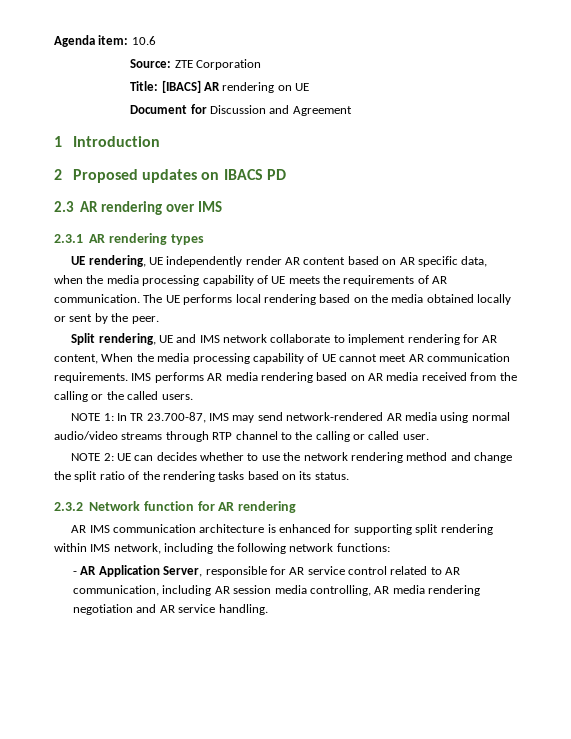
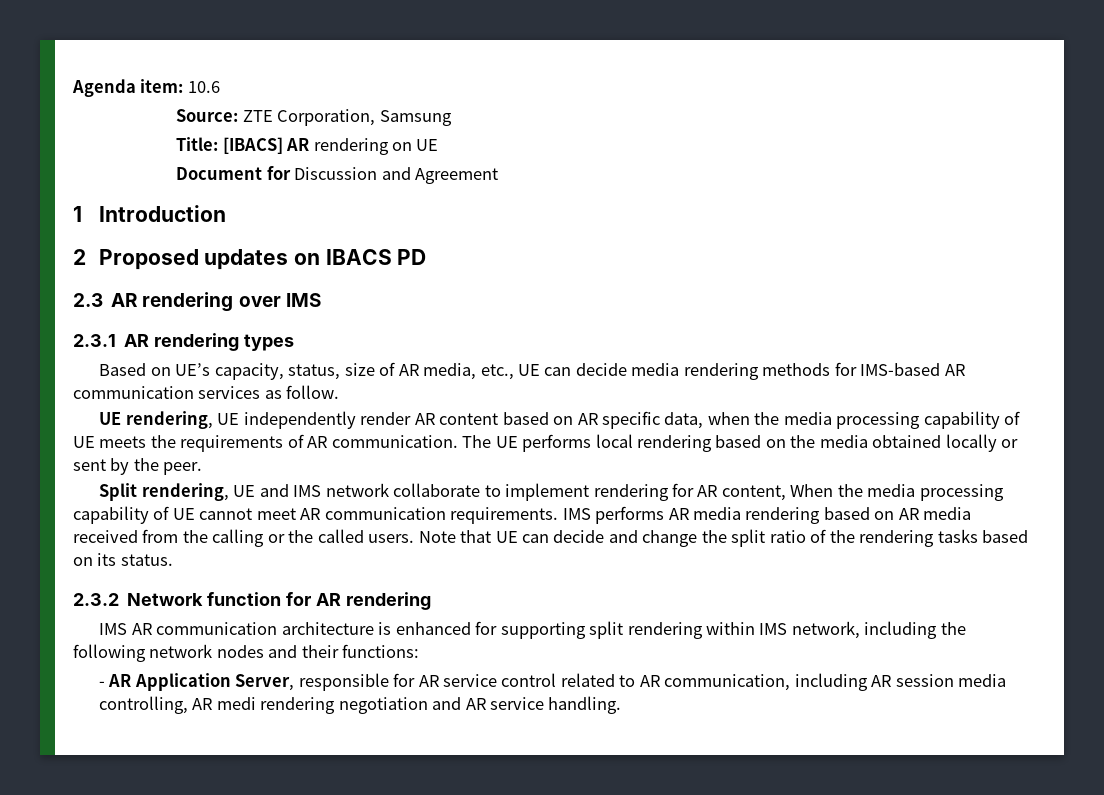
[195,59,261,70] Corporation -> [277,109,452,126] Corporation, Samsung
(204, 239) none -> [99,362,965,380] [73,385,340,399] // Based on UE’s capacity, status, size of AR media, etc., UE can decide media rendering methods for IMS-based AR communication services as follow.
[71,412,510,423] [54,431,429,442] [71,452,448,463] // NOTE 1: In TR 23.700-87, IMS may send network-rendered AR media using normal audio/video streams through RTP channel to the calling or called user. // NOTE 2: UE can decides whether to use the network rendering method -> [418,530,605,543] Note that UE can decide
[71,525,110,533] AR IMS -> [99,623,152,635] IMS AR
(334, 547) none -> [216,645,339,658] nodes and their
[392,585,425,594] media -> [216,697,256,710] medi

